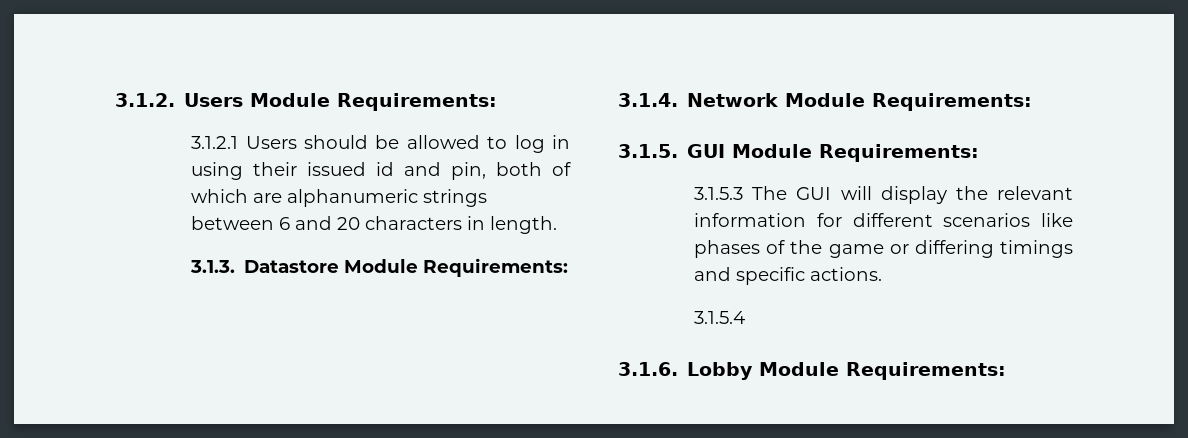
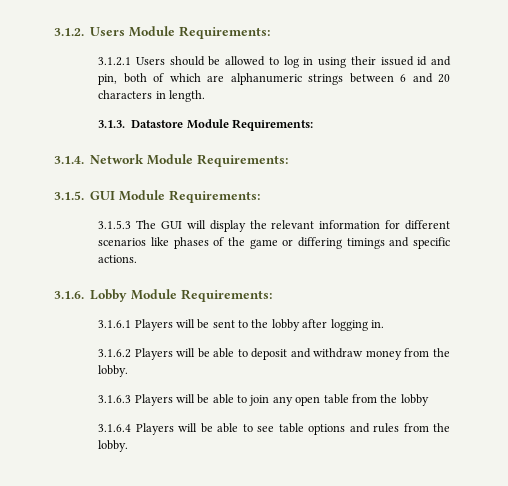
[694,311,746,324] // 3.1.5.4 -> (138, 259) none
(1007, 371) none -> [98,319,384,331] [98,348,450,360] [98,365,129,377] [98,394,429,406] [98,423,451,435] [98,440,129,452] // 3.1.6.1 Players will be sent to the lobby after logging in. // 3.1.6.2 Players will be able to deposit and withdraw money from the lobby. // 3.1.6.3 Players will be able to join any open table from the lobby // 3.1.6.4 Players will be able to see table options and rules from the lobby.

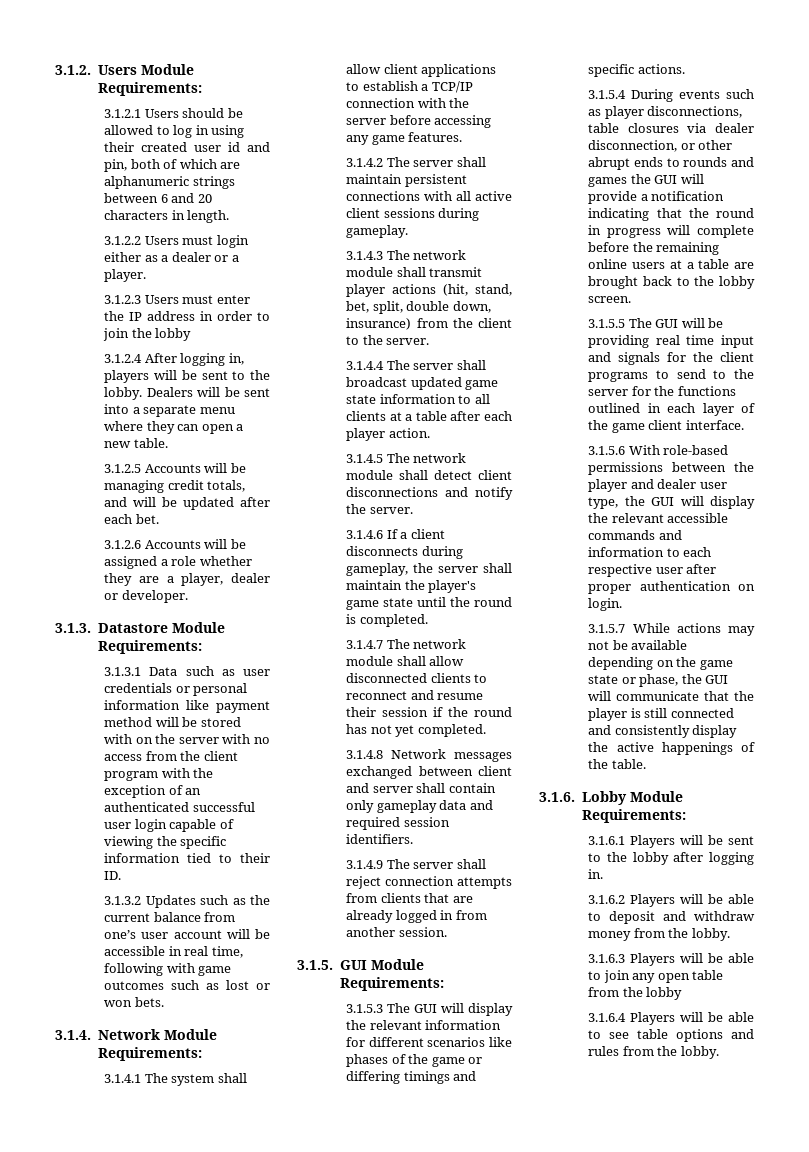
[380,56,414,66] issued -> [141,142,222,152] created user
[98,119,314,131] [54,154,288,167] 3.1.3. Datastore Module Requirements: // 3.1.4. Network Module Requirements: -> [104,235,249,248] [104,252,239,262] [104,269,147,282] [104,295,250,304] [104,311,270,321] [103,328,192,341] [104,353,244,366] [104,370,270,383] [104,387,271,400] [104,404,235,417] [104,421,244,434] [104,438,168,448] [104,463,246,473] [104,480,246,493] [104,497,270,510] [104,514,159,524] [104,539,246,549] [104,556,252,569] [104,573,270,586] [104,590,188,603] [55,622,225,633] [97,640,202,654] [104,666,270,676] [104,683,248,696] [104,700,270,713] [104,717,241,727] [104,734,270,744] [104,751,238,761] [104,768,214,781] [104,785,202,798] [104,802,255,812] [104,819,234,832] [104,836,227,849] [104,853,270,863] [104,871,122,880] [104,895,271,908] [104,912,236,922] [104,929,270,939] [104,946,243,958] [104,963,232,976] [104,980,270,990] [104,997,164,1007] [55,1029,217,1040] [97,1047,202,1061] [104,1073,247,1086] [346,64,497,77] [346,81,473,93] [346,98,470,108] [346,115,492,128] [346,132,463,145] [346,157,486,167] [346,174,467,187] [346,191,512,201] [346,208,480,221] [346,225,409,238] [346,250,467,260] [346,267,483,277] [346,284,512,297] [346,301,491,314] [346,318,512,330] [346,335,430,345] [346,360,486,370] [346,377,499,390] [346,394,490,404] [346,411,512,421] [346,428,430,441] [346,453,467,463] [346,470,512,480] [346,487,513,500] [346,504,413,514] [346,529,445,539] [346,546,463,559] [346,563,512,576] [346,580,477,593] [346,597,512,610] [346,614,428,627] [346,639,467,649] [346,656,465,666] [346,673,488,683] [346,690,484,700] [346,707,512,717] [346,724,486,737] [346,749,512,762] [346,766,512,779] [346,783,496,793] [346,800,493,813] [346,817,450,830] [346,834,414,844] [346,859,486,869] [346,876,512,889] [346,893,473,903] [346,910,487,923] [346,927,447,937] 3.1.2.2 Users must login either as a dealer or a player. // 3.1.2.3 Users must enter the IP address in order to join the lobby // 3.1.2.4 After logging in, players will be sent to the lobby. Dealers will be sent into a separate menu where they can open a new table. // 3.1.2.5 Accounts will be managing credit totals, and will be updated after each bet. // 3.1.2.6 Accounts will be assigned a role whether they are a player, dealer or developer. // 3.1.3. Datastore Module Requirements: // 3.1.3.1 Data such as user credentials or personal information like payment method will be stored with on the server with no access from the client program with the exception of an authenticated successful user login capable of viewing the specific information tied to their ID. // 3.1.3.2 Updates such as the current balance from one’s user account will be accessible in real time, following with game outcomes such as lost or won bets. // 3.1.4. Network Module Requirements: // 3.1.4.1 The system shall allow client applications to establish a TCP/IP connection with the server before accessing any game features. // 3.1.4.2 The server shall maintain persistent connections with all active client sessions during gameplay. // 3.1.4.3 The network module shall transmit player actions (hit, stand, bet, split, double down, insurance) from the client to the server. // 3.1.4.4 The server shall broadcast updated game state information to all clients at a table after each player action. // 3.1.4.5 The network module shall detect client disconnections and notify the server. // 3.1.4.6 If a client disconnects during gameplay, the server shall maintain the player's game state until the round is completed. // 3.1.4.7 The network module shall allow disconnected clients to reconnect and resume their session if the round has not yet completed. // 3.1.4.8 Network messages exchanged between client and server shall contain only gameplay data and required session identifiers. // 3.1.4.9 The server shall reject connection attempts from clients that are already logged in from another session.
(138, 259) none -> [588,89,754,102] [588,106,743,119] [588,123,754,133] [588,140,733,152] [588,157,754,170] [588,174,704,187] [588,191,725,204] [588,208,754,221] [588,225,754,238] [588,242,720,255] [588,259,754,269] [588,276,755,289] [588,296,632,303] [588,318,724,328] [588,335,754,348] [588,352,754,365] [588,369,754,382] [588,386,736,396] [588,403,755,416] [588,420,744,433] [588,445,729,455] [588,462,754,475] [588,479,727,492] [588,496,755,509] [588,513,729,523] [588,530,682,540] [588,547,712,557] [588,564,717,577] [588,581,755,594] [588,598,623,611] [588,623,755,636] [588,640,688,650] [588,657,733,670] [588,674,729,687] [588,691,754,701] [588,708,734,721] [588,725,738,738] [588,742,755,755] [588,759,646,769] // 3.1.5.4 During events such as player disconnections, table closures via dealer disconnection, or other abrupt ends to rounds and games the GUI will provide a notification indicating that the round in progress will complete before the remaining online users at a table are brought back to the lobby screen. // 3.1.5.5 The GUI will be providing real time input and signals for the client programs to send to the server for the functions outlined in each layer of the game client interface. // 3.1.5.6 With role-based permissions between the player and dealer user type, the GUI will display the relevant accessible commands and information to each respective user after proper authentication on login. // 3.1.5.7 While actions may not be available depending on the game state or phase, the GUI will communicate that the player is still connected and consistently display the active happenings of the table.

